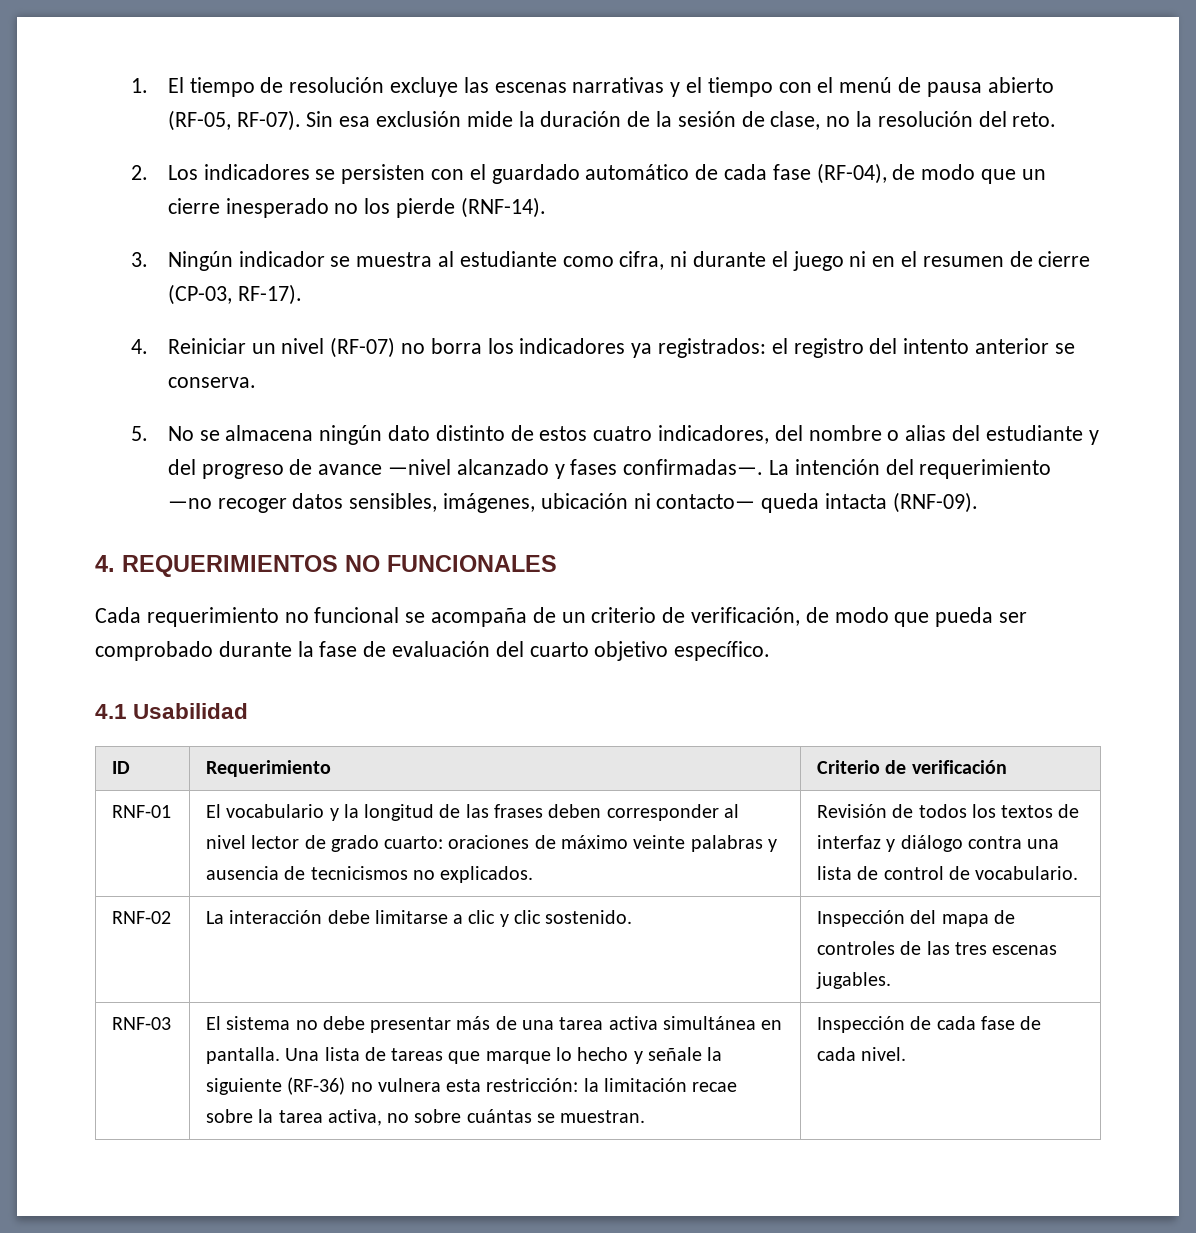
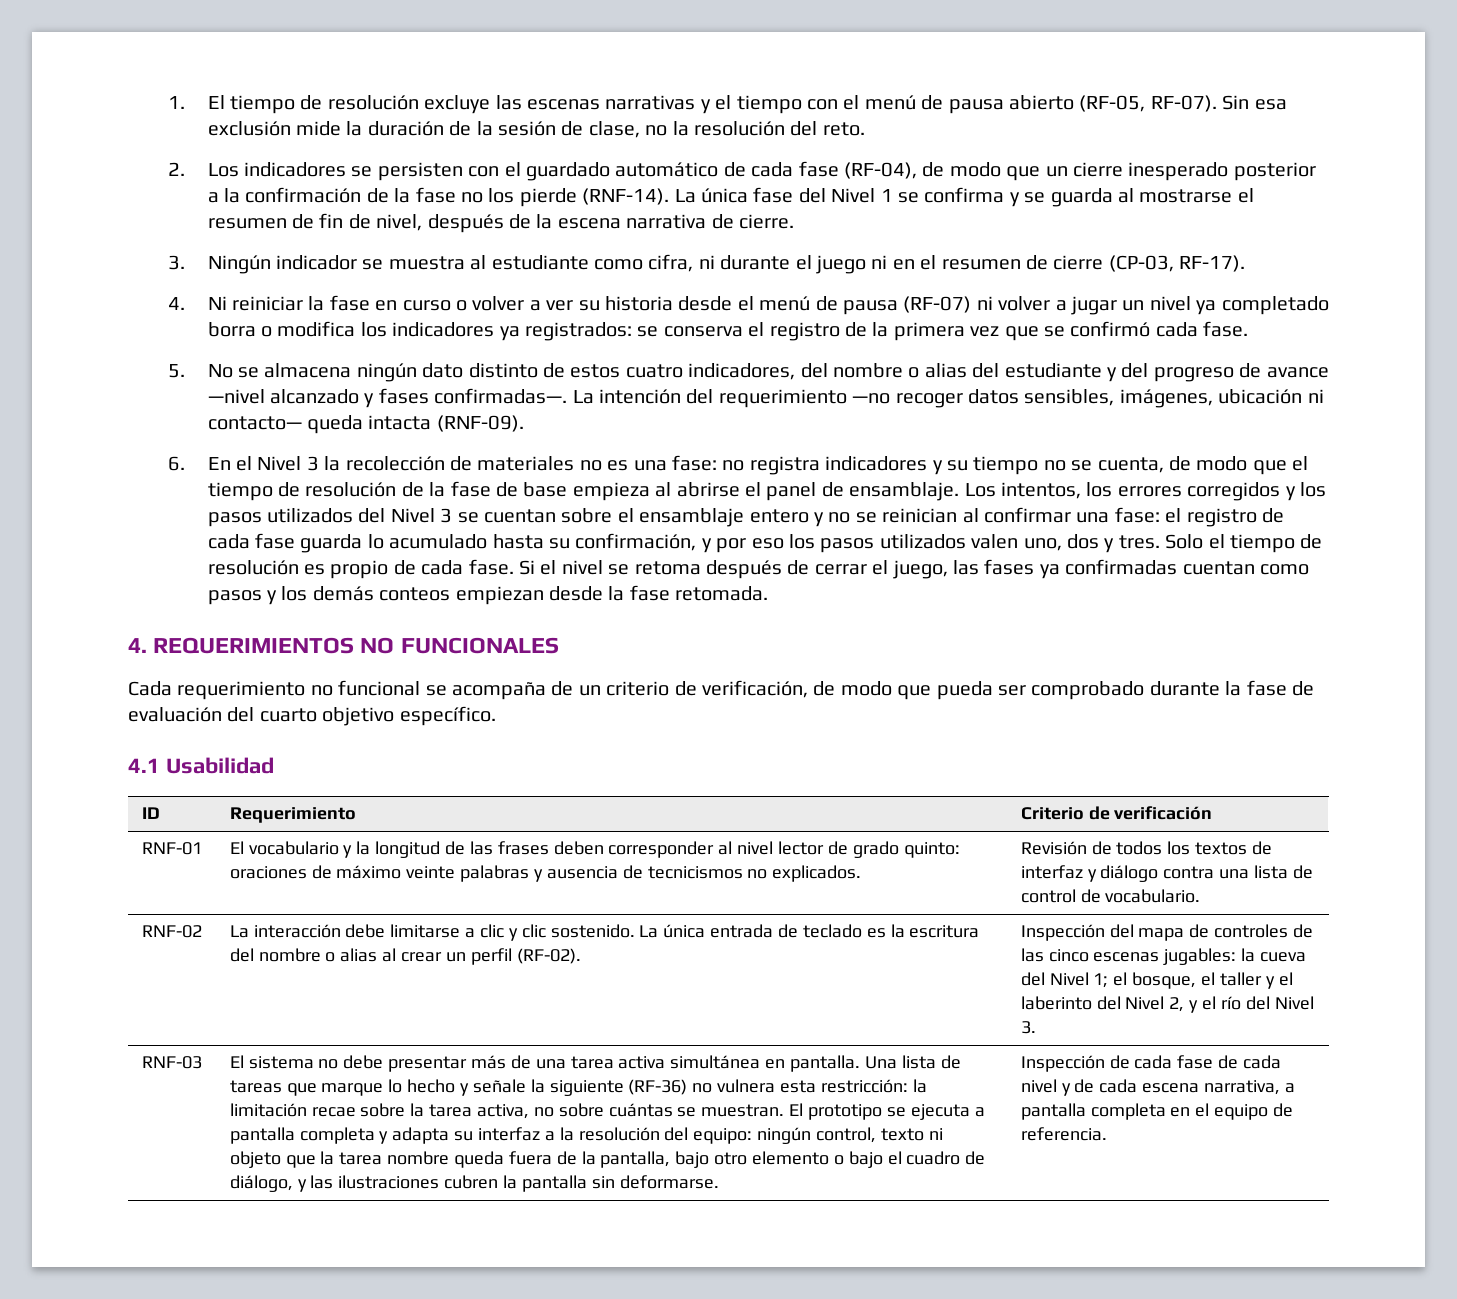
[334,197,546,218] no los pierde (RNF-14). -> [1233,162,1316,181] [207,187,1254,207] [207,213,795,233] posterior a la confirmación de la fase no los pierde (RNF-14). La única fase del Nivel 1 se confirma y se guarda al mostrarse el resumen de fin de nivel, después de la escena narrativa de cierre.
[167,337,1075,358] [167,377,256,388] Reiniciar un nivel (RF-07) no borra los indicadores ya registrados: el registro del intento anterior se conserva. -> [207,295,1329,315] [207,321,1249,341] Ni reiniciar la fase en curso o volver a ver su historia desde el menú de pausa (RF-07) ni volver a jugar un nivel ya completado borra o modifica los indicadores ya registrados: se conserva el registro de la primera vez que se confirmó cada fase.
(978, 502) none -> [167,455,1309,475] [207,481,1327,501] [207,507,1285,527] [207,533,1323,553] [207,559,1310,579] [207,585,769,605] // 6. En el Nivel 3 la recolección de materiales no es una fase: no registra indicadores y su tiempo no se cuenta, de modo que el tiempo de resolución de la fase de base empieza al abrirse el panel de ensamblaje. Los intentos, los errores corregidos y los pasos utilizados del Nivel 3 se cuentan sobre el ensamblaje entero y no se reinician al confirmar una fase: el registro de cada fase guarda lo acumulado hasta su confirmación, y por eso los pasos utilizados valen uno, dos y tres. Solo el tiempo de resolución es propio de cada fase. Si el nivel se retoma después de cerrar el juego, las fases ya confirmadas cuentan como pasos y los demás conteos empiezan desde la fase retomada.
[384,836,444,849] cuarto: -> [903,842,960,858] quinto:
(633, 917) none -> [639,924,980,938] [229,948,581,965] La única entrada de teclado es la escritura del nombre o alias al crear un perfil (RF-02).
[954,942,1058,955] [816,972,892,989] tres escenas jugables. -> [1048,948,1306,965] [1020,972,1293,989] [1020,996,1314,1013] [1020,1021,1036,1034] cinco escenas jugables: la cueva del Nivel 1; el bosque, el taller y el laberinto del Nivel 2, y el río del Nivel 3.
(646, 1116) none -> [789,1103,985,1120] [229,1127,943,1144] [229,1151,986,1168] [229,1175,719,1192] El prototipo se ejecuta a pantalla completa y adapta su interfaz a la resolución del equipo: ningún control, texto ni objeto que la tarea nombre queda fuera de la pantalla, bajo otro elemento o bajo el cuadro de diálogo, y las ilustraciones cubren la pantalla sin deformarse.
[861,1047,907,1061] nivel. -> [1020,1079,1295,1096] [1020,1103,1293,1120] [1020,1127,1107,1141] nivel y de cada escena narrativa, a pantalla completa en el equipo de referencia.

